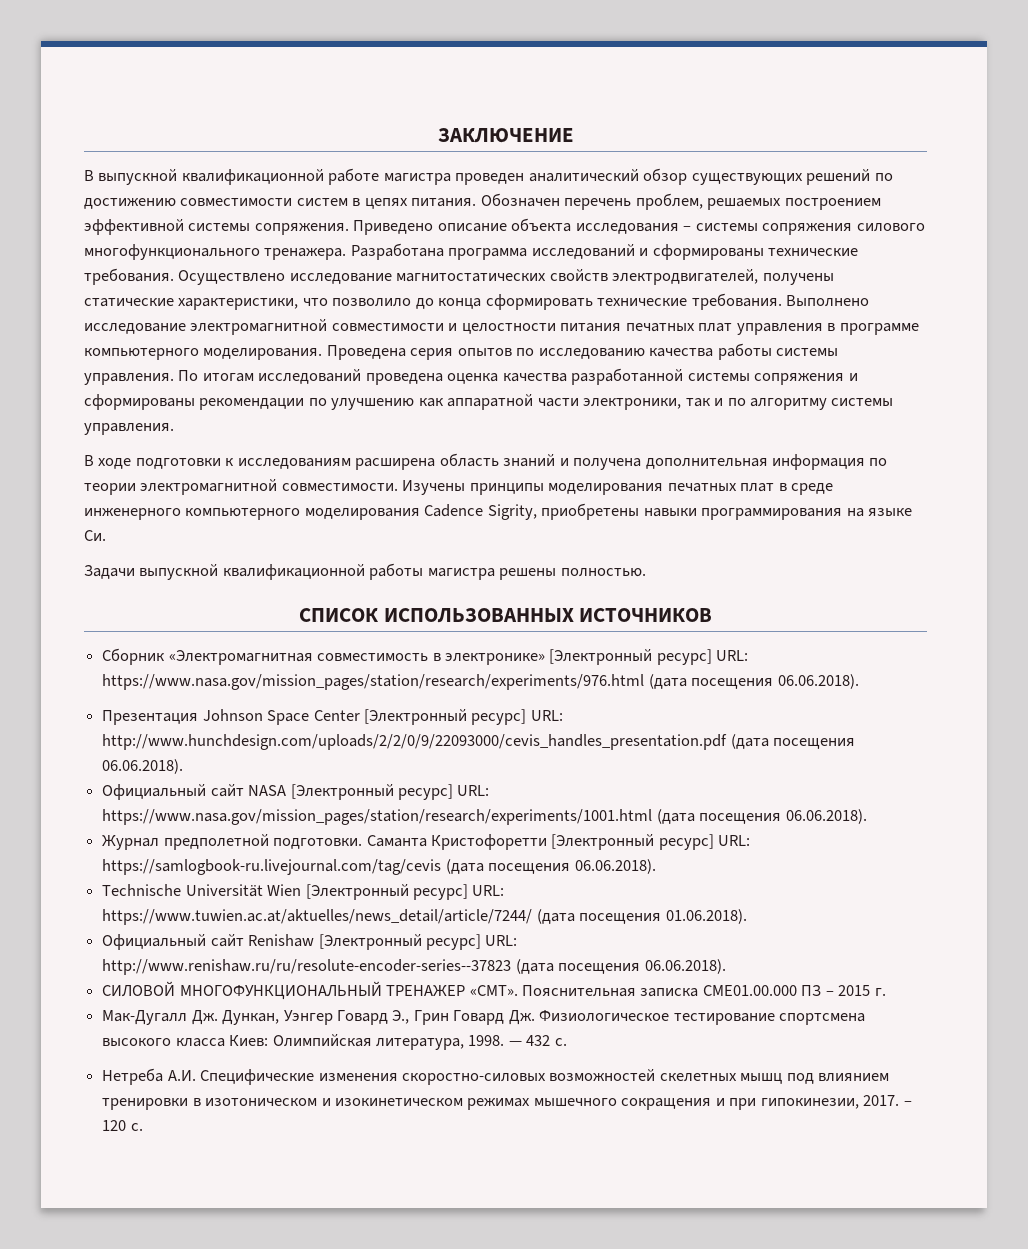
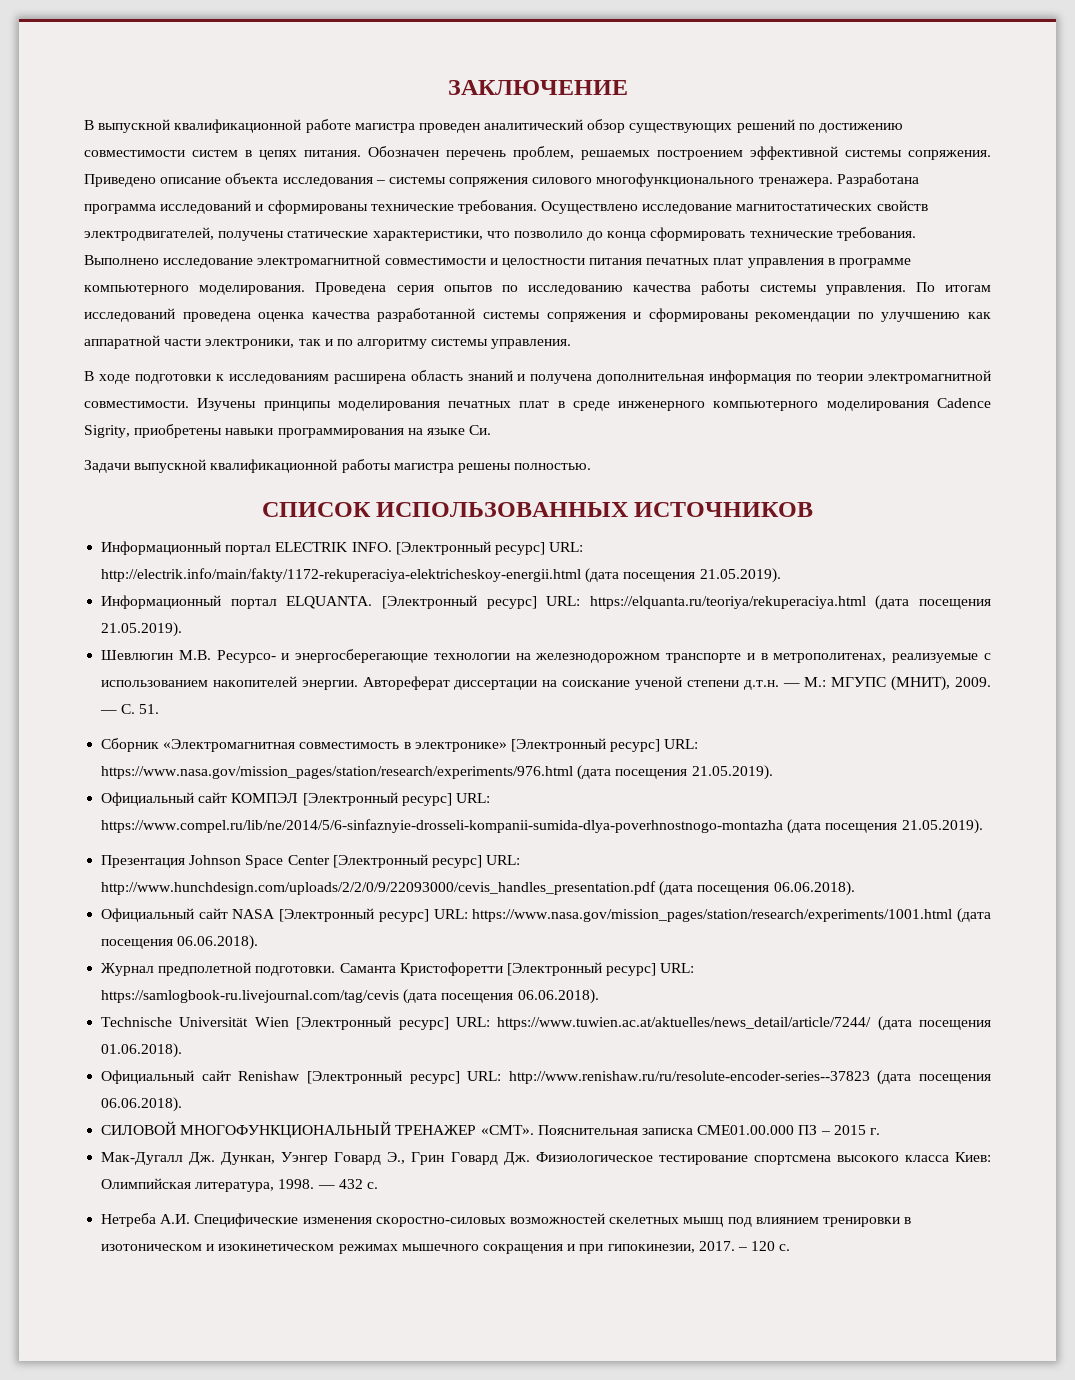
(713, 615) none -> [101,541,584,555] [101,568,781,583] [101,595,991,610] [101,622,183,637] [101,649,991,663] [101,676,991,691] [100,704,160,714] // Информационный портал ELECTRIK INFO. [Электронный ресурс] URL: http://electrik.info/main/fakty/1172-rekuperaciya-elektricheskoy-energii.html (дата посещения 21.05.2019). // Информационный портал ELQUANTA. [Электронный ресурс] URL: https://elquanta.ru/teoriya/rekuperaciya.html (дата посещения 21.05.2019). // Шевлюгин М.В. Ресурсо- и энергосберегающие технологии на железнодорожном транспорте и в метрополитенах, реализуемые с использованием накопителей энергии. Автореферат диссертации на соискание ученой степени д.т.н. — М.: МГУПС (МНИТ), 2009. — С. 51.
[777,674,859,689] 06.06.2018). -> [691,765,773,780] [101,792,490,806] [101,819,983,834] 21.05.2019). // Официальный сайт КОМПЭЛ [Электронный ресурс] URL: https://www.compel.ru/lib/ne/2014/5/6-sinfaznyie-drosseli-kompanii-sumida-dlya-poverhnostnogo-montazha (дата посещения 21.05.2019).

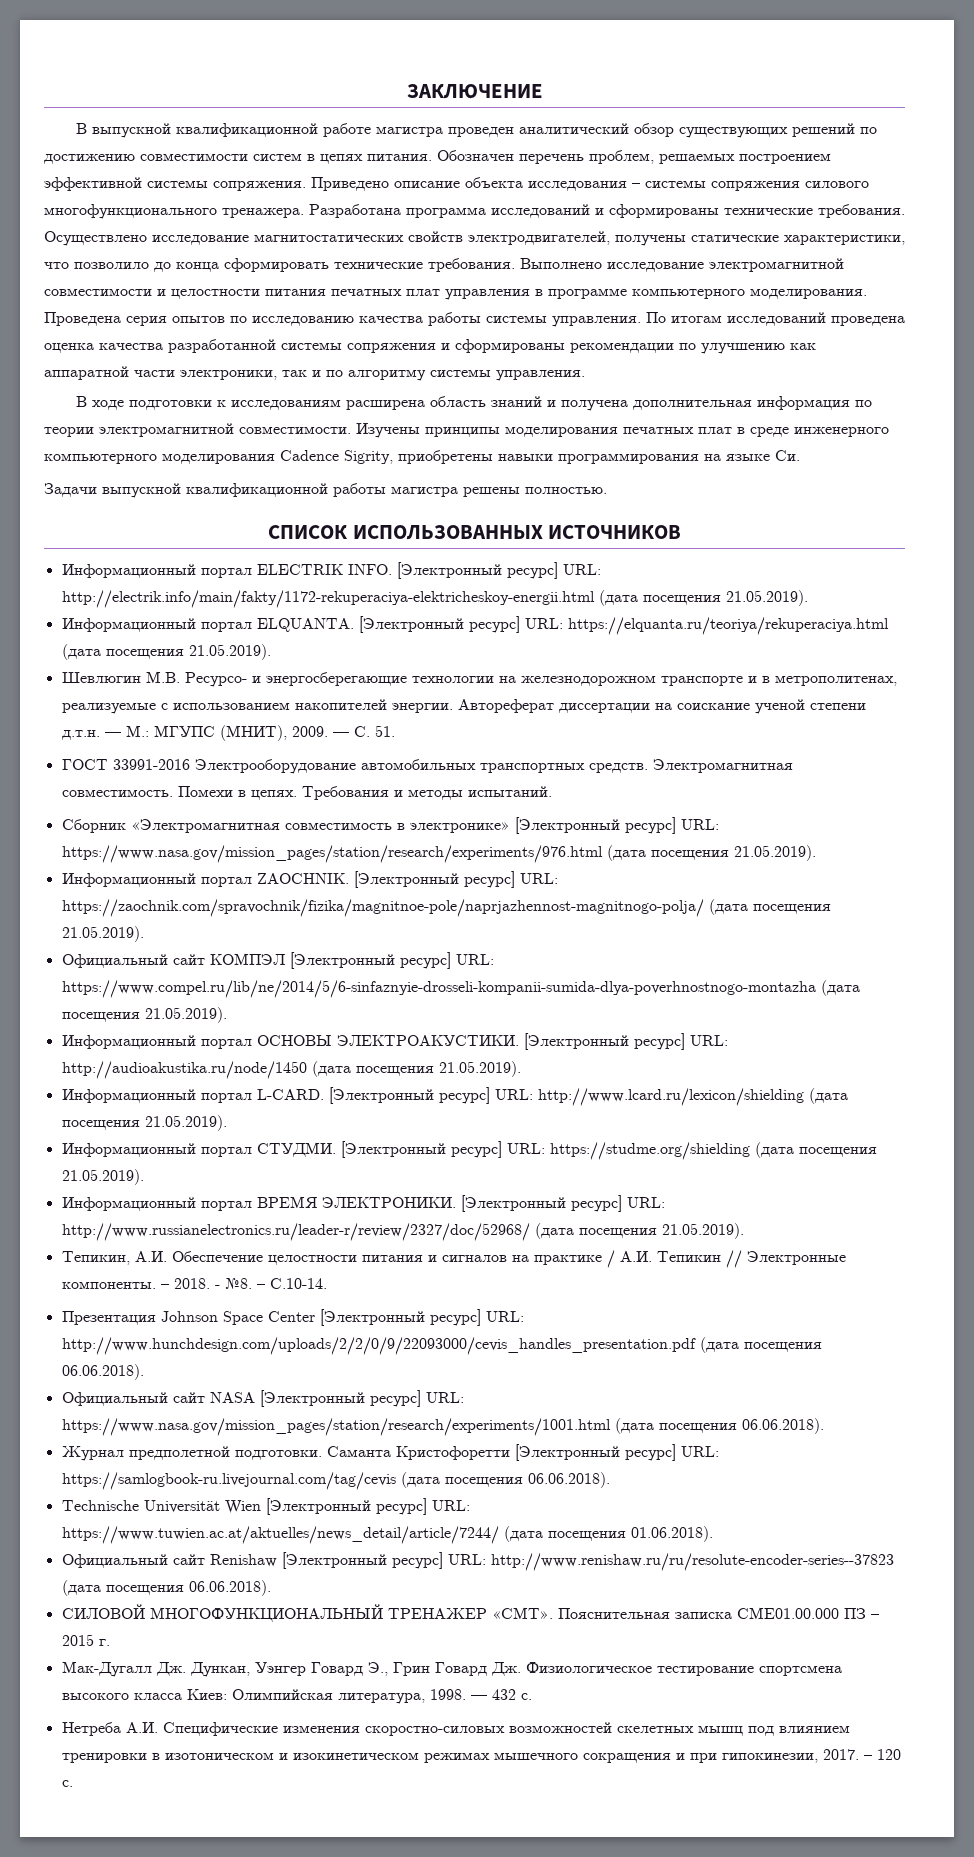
(160, 709) none -> [61,759,793,774] [61,786,552,800] // ГОСТ 33991-2016 Электрооборудование автомобильных транспортных средств. Электромагнитная совместимость. Помехи в цепях. Требования и методы испытаний.
(773, 772) none -> [61,871,558,888] [61,899,831,917] [61,926,144,942] // Информационный портал ZAOCHNIK. [Электронный ресурс] URL: https://zaochnik.com/spravochnik/fizika/magnitnoe-pole/naprjazhennost-magnitnogo-polja/ (дата посещения 21.05.2019).
(983, 826) none -> [61,1033,728,1050] [61,1061,521,1079] [61,1087,848,1106] [61,1115,227,1131] [61,1141,877,1160] [61,1169,144,1185] [61,1195,665,1212] [61,1223,744,1241] [61,1250,846,1268] [61,1278,327,1289] // Информационный портал ОСНОВЫ ЭЛЕКТРОАКУСТИКИ. [Электронный ресурс] URL: http://audioakustika.ru/node/1450 (дата посещения 21.05.2019). // Информационный портал L-CARD. [Электронный ресурс] URL: http://www.lcard.ru/lexicon/shielding (дата посещения 21.05.2019). // Информационный портал CТУДМИ. [Электронный ресурс] URL: https://studme.org/shielding (дата посещения 21.05.2019). // Информационный портал ВРЕМЯ ЭЛЕКТРОНИКИ. [Электронный ресурс] URL: http://www.russianelectronics.ru/leader-r/review/2327/doc/52968/ (дата посещения 21.05.2019). // Тепикин, А.И. Обеспечение целостности питания и сигналов на практике / А.И. Тепикин // Электронные компоненты. – 2018. - №8. – С.10-14.

